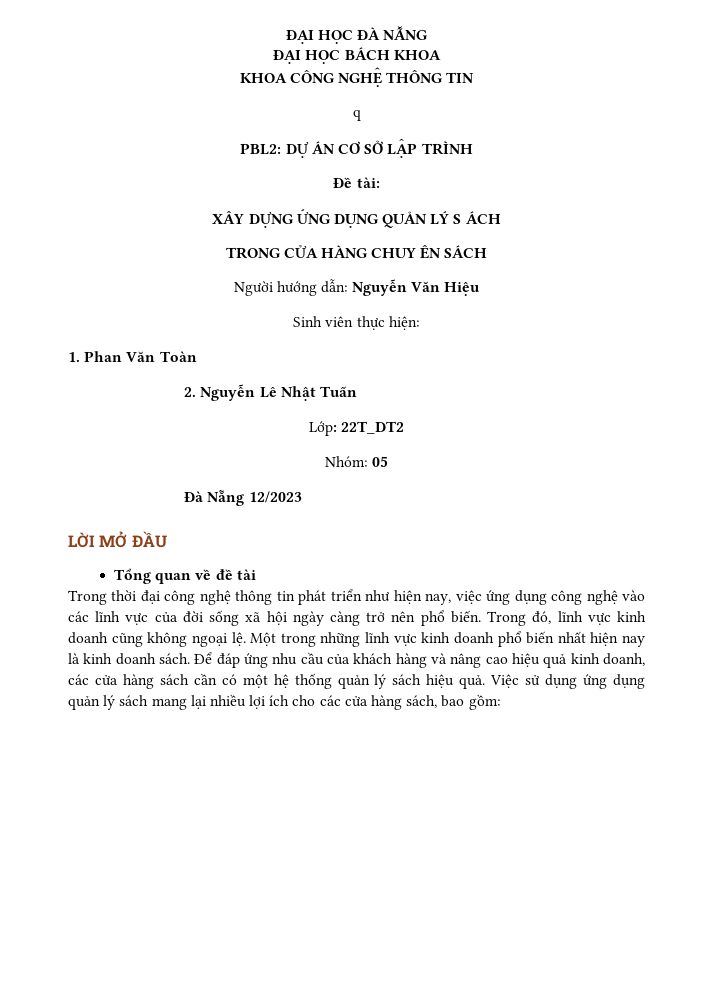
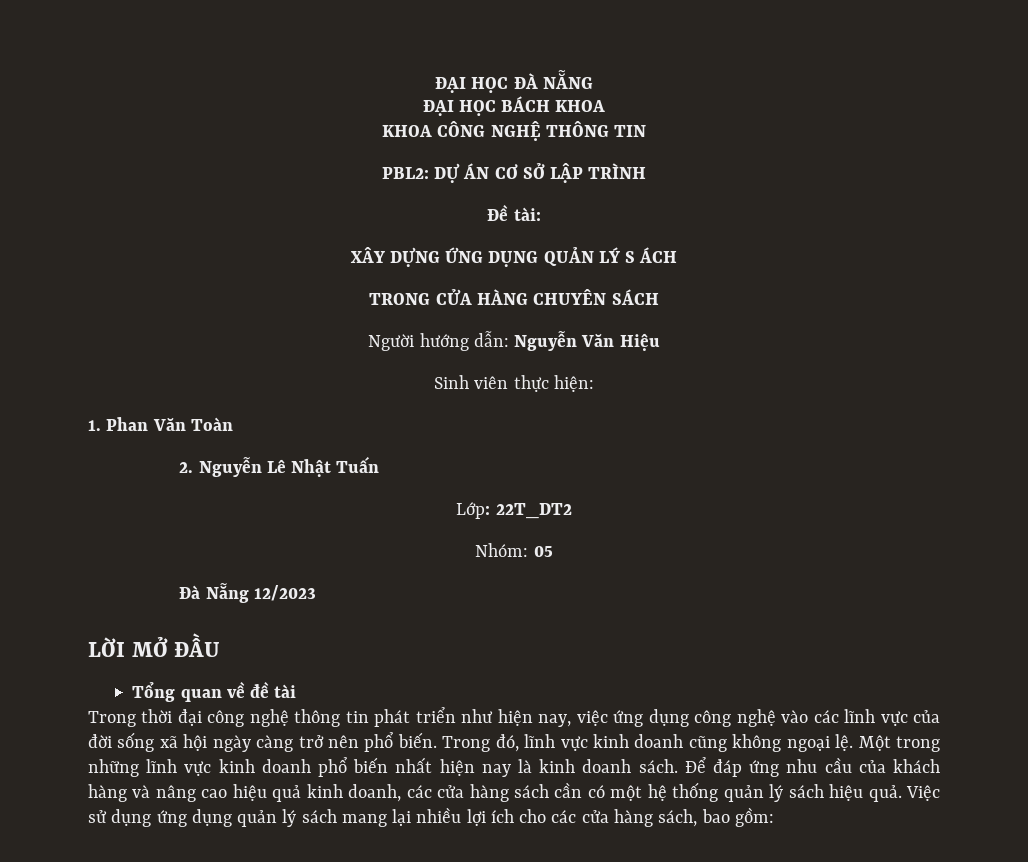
[352,109,361,121] // q -> (647, 131) none
[371,244,442,259] CHUY ÊN -> [533,289,607,305] CHUYÊN

